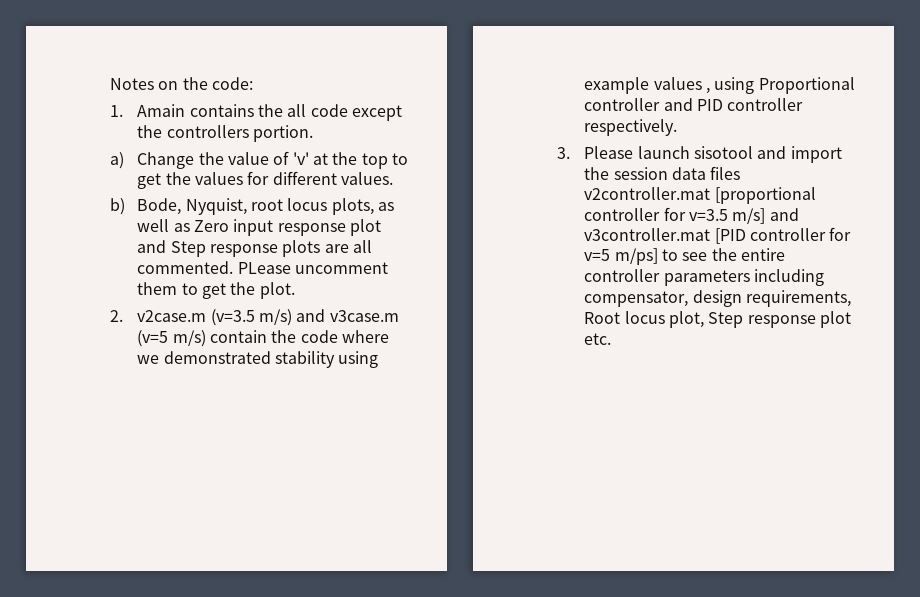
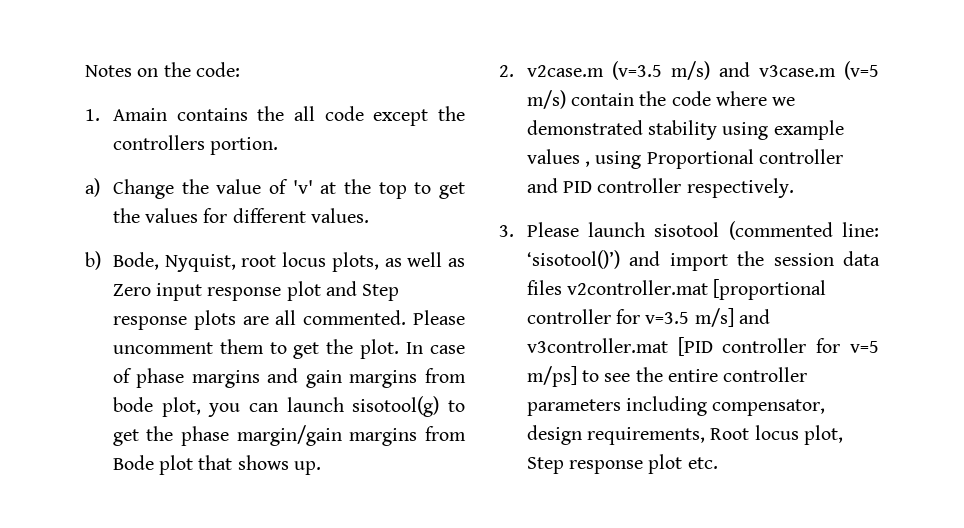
[237,262,291,274] PLease -> [413,310,466,325] Please
(295, 290) none -> [406,342,466,354] [112,368,466,388] [112,396,466,417] [112,425,466,446] [112,455,321,475] In case of phase margins and gain margins from bode plot, you can launch sisotool(g) to get the phase margin/gain margins from Bode plot that shows up.
(753, 152) none -> [728,221,879,240] [526,250,620,269] (commented line: ‘sisotool()’)

